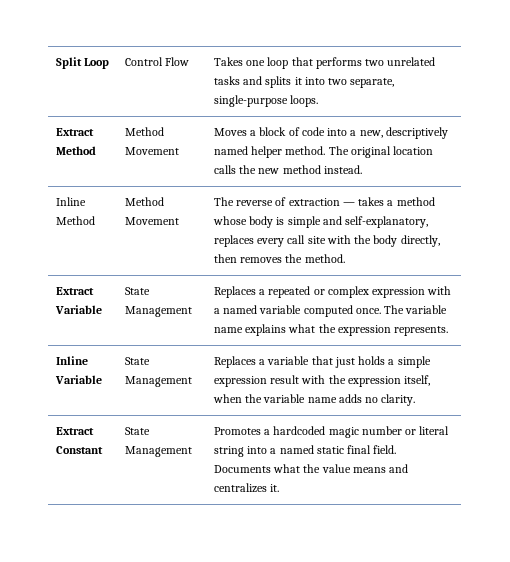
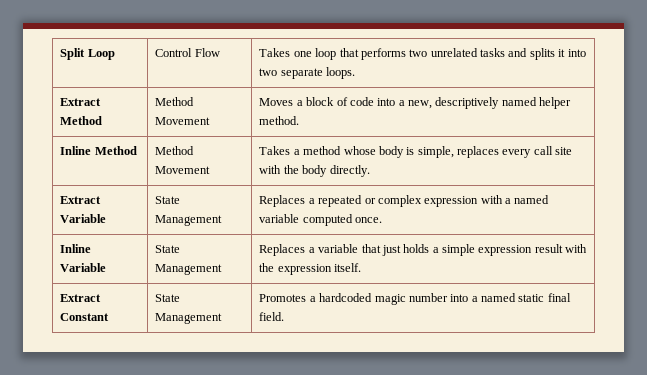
[350,78,395,88] [213,95,288,107] separate, single-purpose -> [280,68,323,79] separate
[328,146,434,158] [213,165,362,174] [55,197,86,206] [55,216,95,225] [124,197,164,206] [124,217,179,225] [213,197,385,206] The original location calls the new method instead. // Inline Method | Method Movement | The reverse of extraction — takes -> [60,146,137,155] [155,146,195,155] [155,166,211,174] [259,146,291,155] // Inline Method | Method Movement | Takes
[287,216,429,228] simple and self-explanatory, -> [417,146,454,158] simple,
[400,235,440,247] [213,254,345,263] directly, then removes the method. -> [329,165,370,177] directly.
[384,305,448,314] [213,324,449,336] The variable name explains what the expression represents. -> (383, 220) none
[404,375,431,386] [212,394,416,406] itself, when the variable name adds no clarity. -> [334,263,362,272] itself.
[405,426,450,435] [213,446,244,457] or literal string -> (448, 297) none
[213,464,409,473] [213,483,280,493] Documents what the value means and centralizes it. -> (285, 316) none

